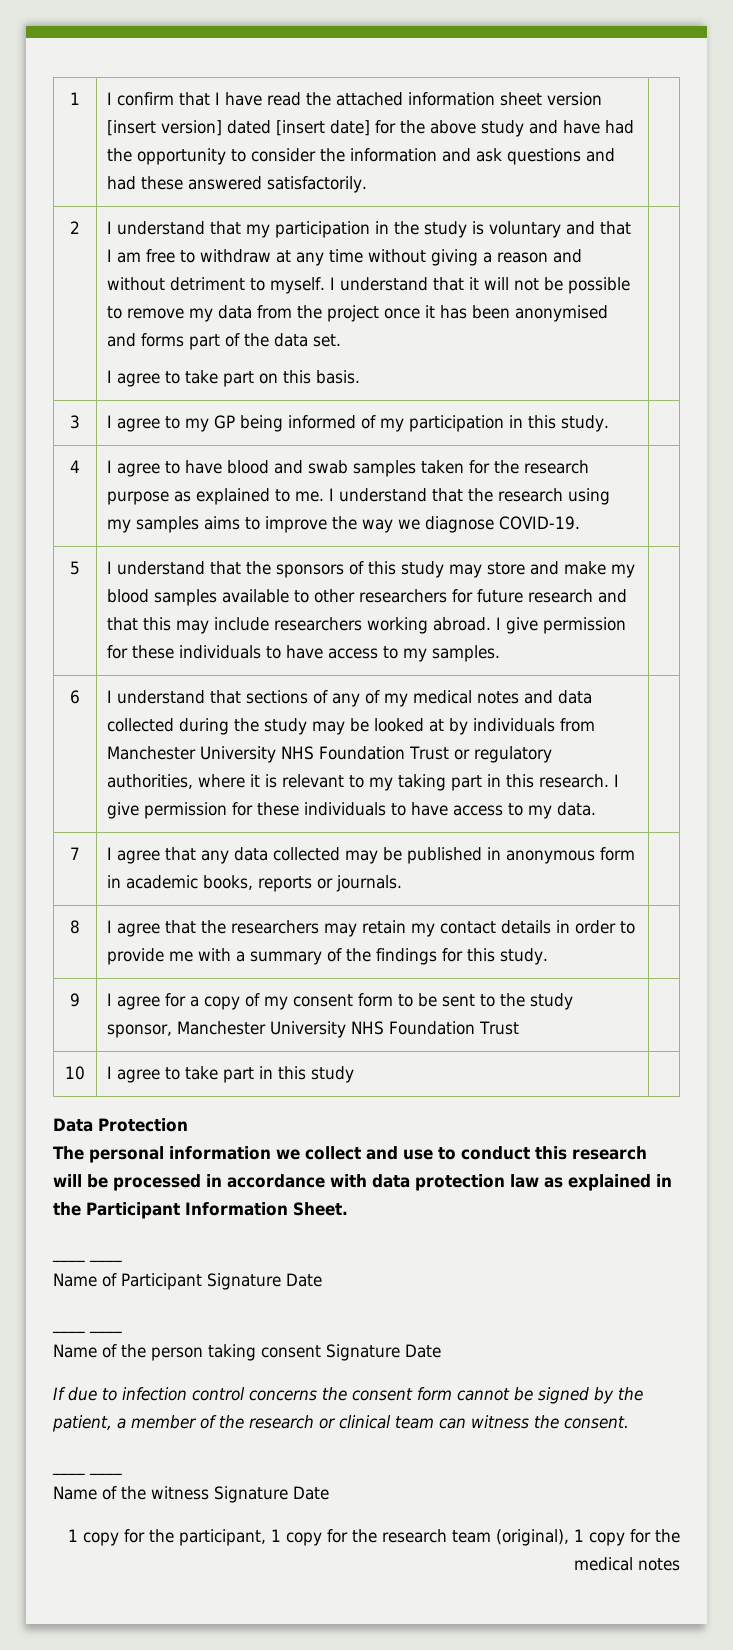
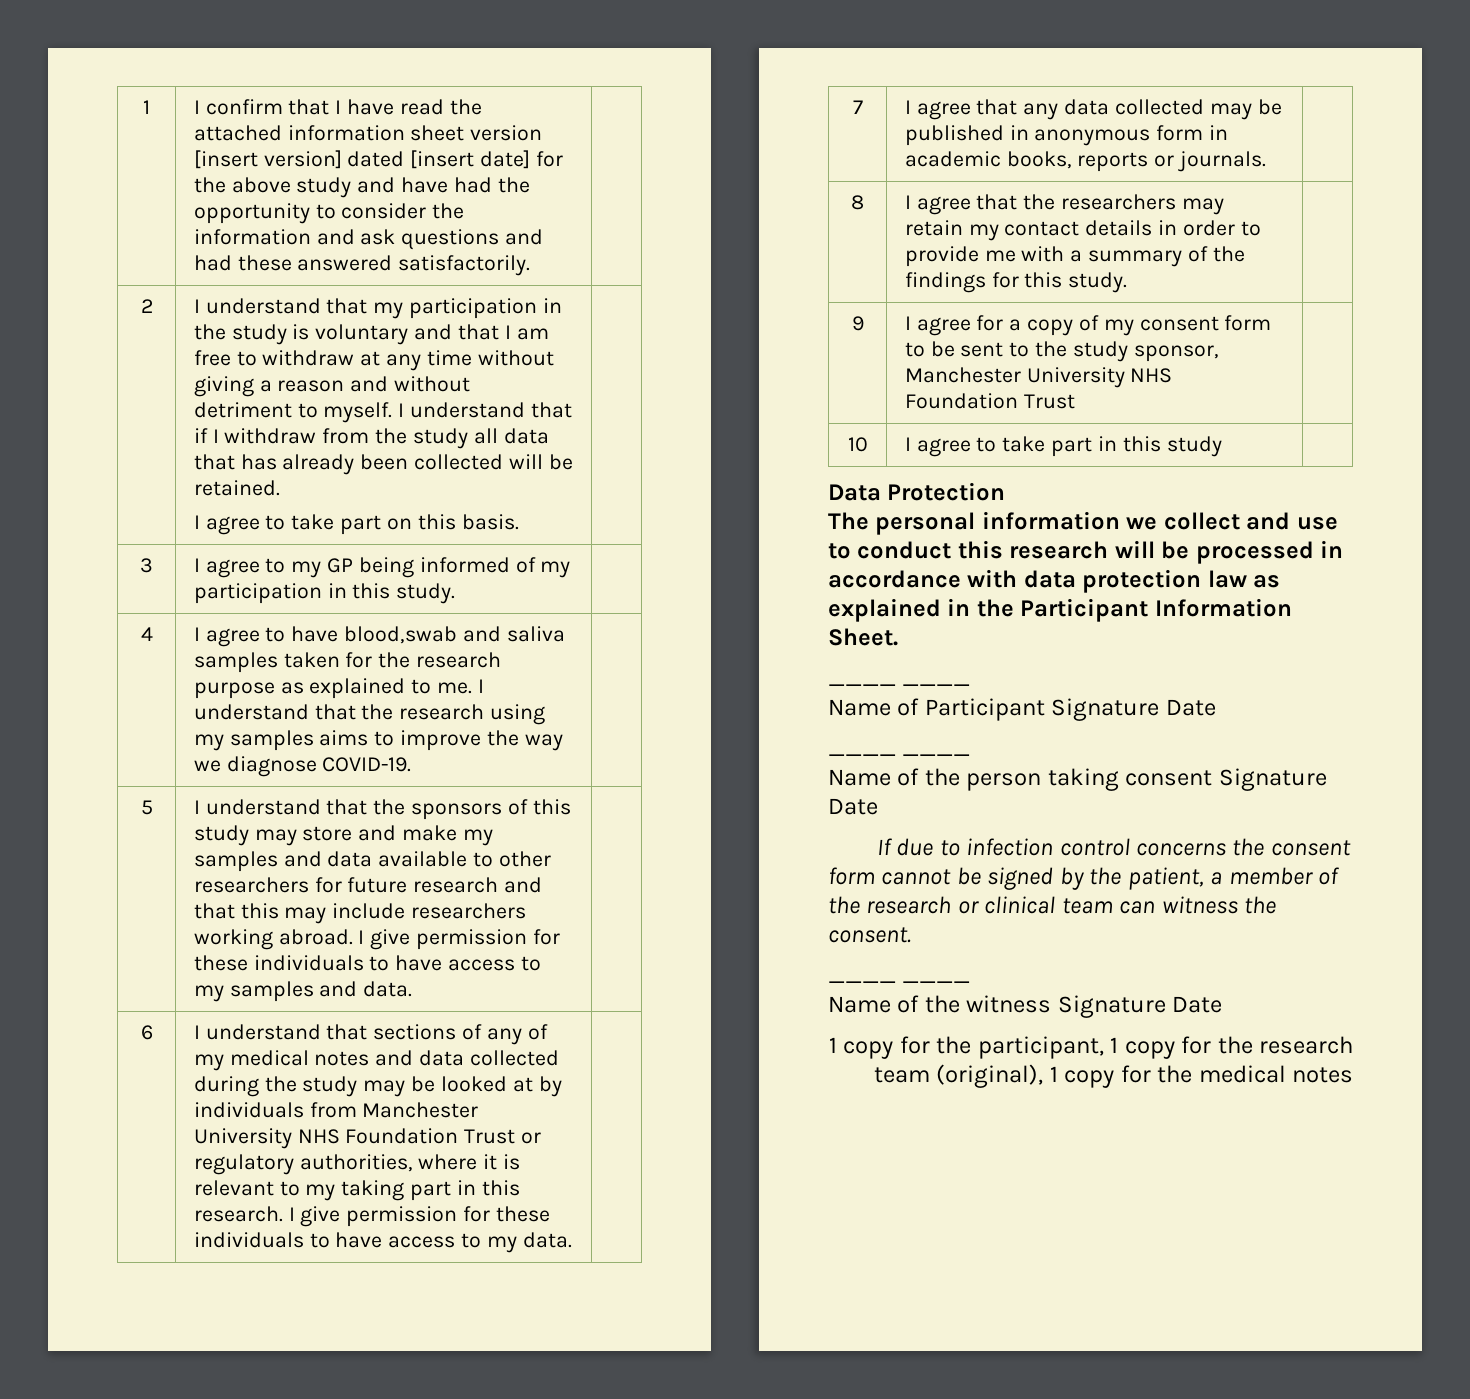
[469,277,631,294] [107,305,609,322] [107,333,342,350] it will not be possible to remove my data from the project once it has been anonymised and forms part of the data set. -> [193,428,549,449] [193,454,573,475] [193,480,280,496] if I withdraw from the study all data that has already been collected will be retained.
[227,460,349,474] blood and swab -> [344,626,565,644] blood,swab and saliva
[107,589,218,606] blood samples -> [193,851,373,872] samples and data
[432,645,501,662] samples. -> [229,981,413,1002] samples and data.

